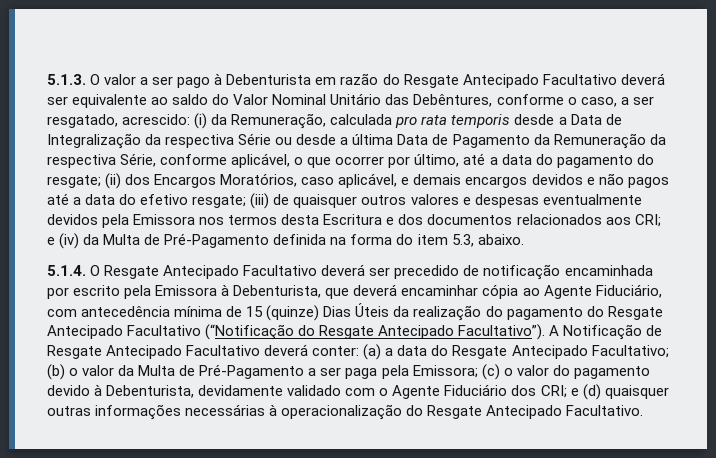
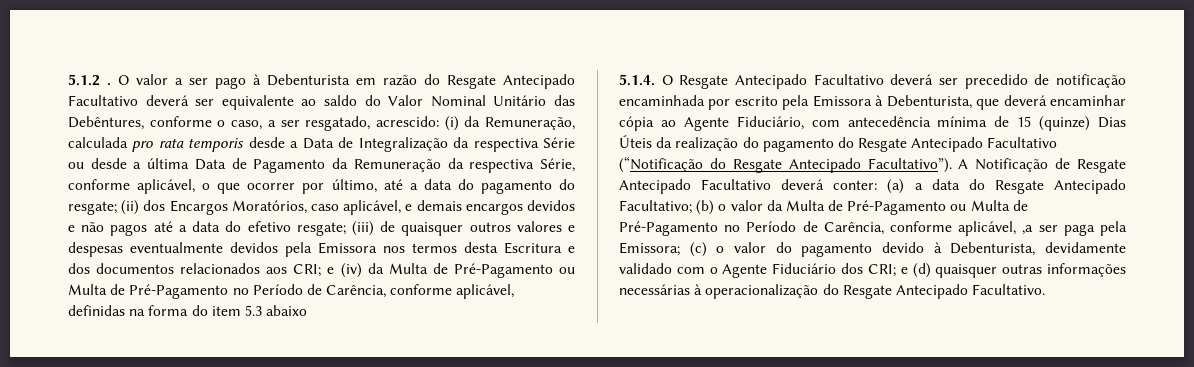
[47,74,86,85] 5.1.3. -> [68,74,111,86] 5.1.2 .
[273,234,327,245] definida -> [558,267,575,274] [68,284,515,299] [68,305,125,316] ou Multa de Pré-Pagamento no Período de Carência, conforme aplicável, definidas
[451,234,524,247] 5.3, abaixo. -> [244,305,308,316] 5.3 abaixo
[308,368,317,376] a -> [950,200,1028,211] [619,221,1034,236] ou Multa de Pré-Pagamento no Período de Carência, conforme aplicável, ,a

